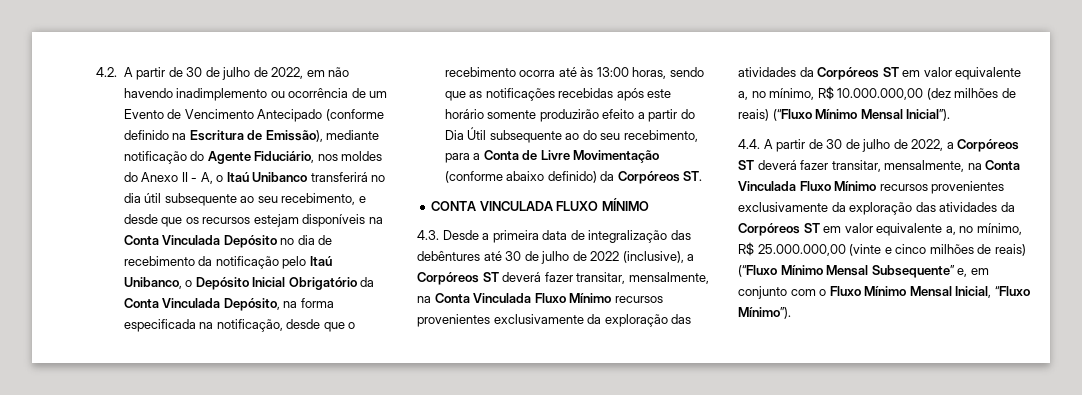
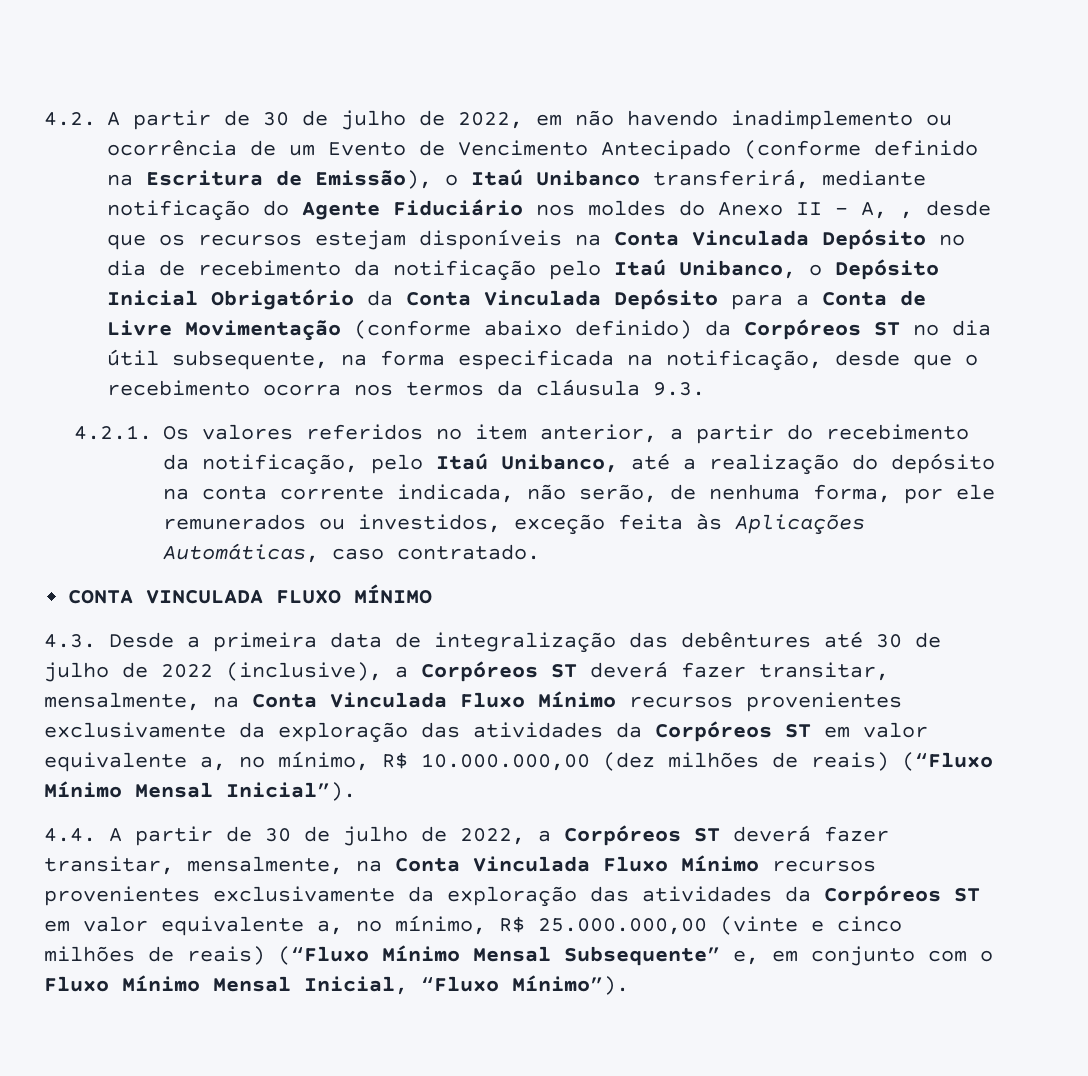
(323, 136) none -> [445,169,809,189] o Itaú Unibanco transferirá,
[254,151,315,163] Fiduciário, -> [393,199,523,216] Fiduciário
[216,172,386,182] [123,193,366,206] o Itaú Unibanco transferirá no dia útil subsequente ao seu recebimento, e -> [900,211,913,219] ,
[223,298,334,311] [123,319,356,332] [444,67,704,79] [444,88,672,101] [444,109,695,122] [444,127,698,143] Depósito, na forma especificada na notificação, desde que o recebimento ocorra até às 13:00 horas, sendo que as notificações recebidas após este horário somente produzirão efeito a partir do Dia Útil subsequente ao do seu recebimento, -> [614,289,718,310] Depósito
[683,171,703,181] ST. -> [874,320,991,336] [107,349,978,371] [107,379,705,396] [73,424,969,444] [162,453,995,475] [162,484,995,504] [162,513,865,535] [162,543,540,563] ST no dia útil subsequente, na forma especificada na notificação, desde que o recebimento ocorra nos termos da cláusula 9.3. // 4.2.1. Os valores referidos no item anterior, a partir do recebimento da notificação, pelo Itaú Unibanco, até a realização do depósito na conta corrente indicada, não serão, de nenhuma forma, por ele remunerados ou investidos, exceção feita às Aplicações Automáticas, caso contratado.

